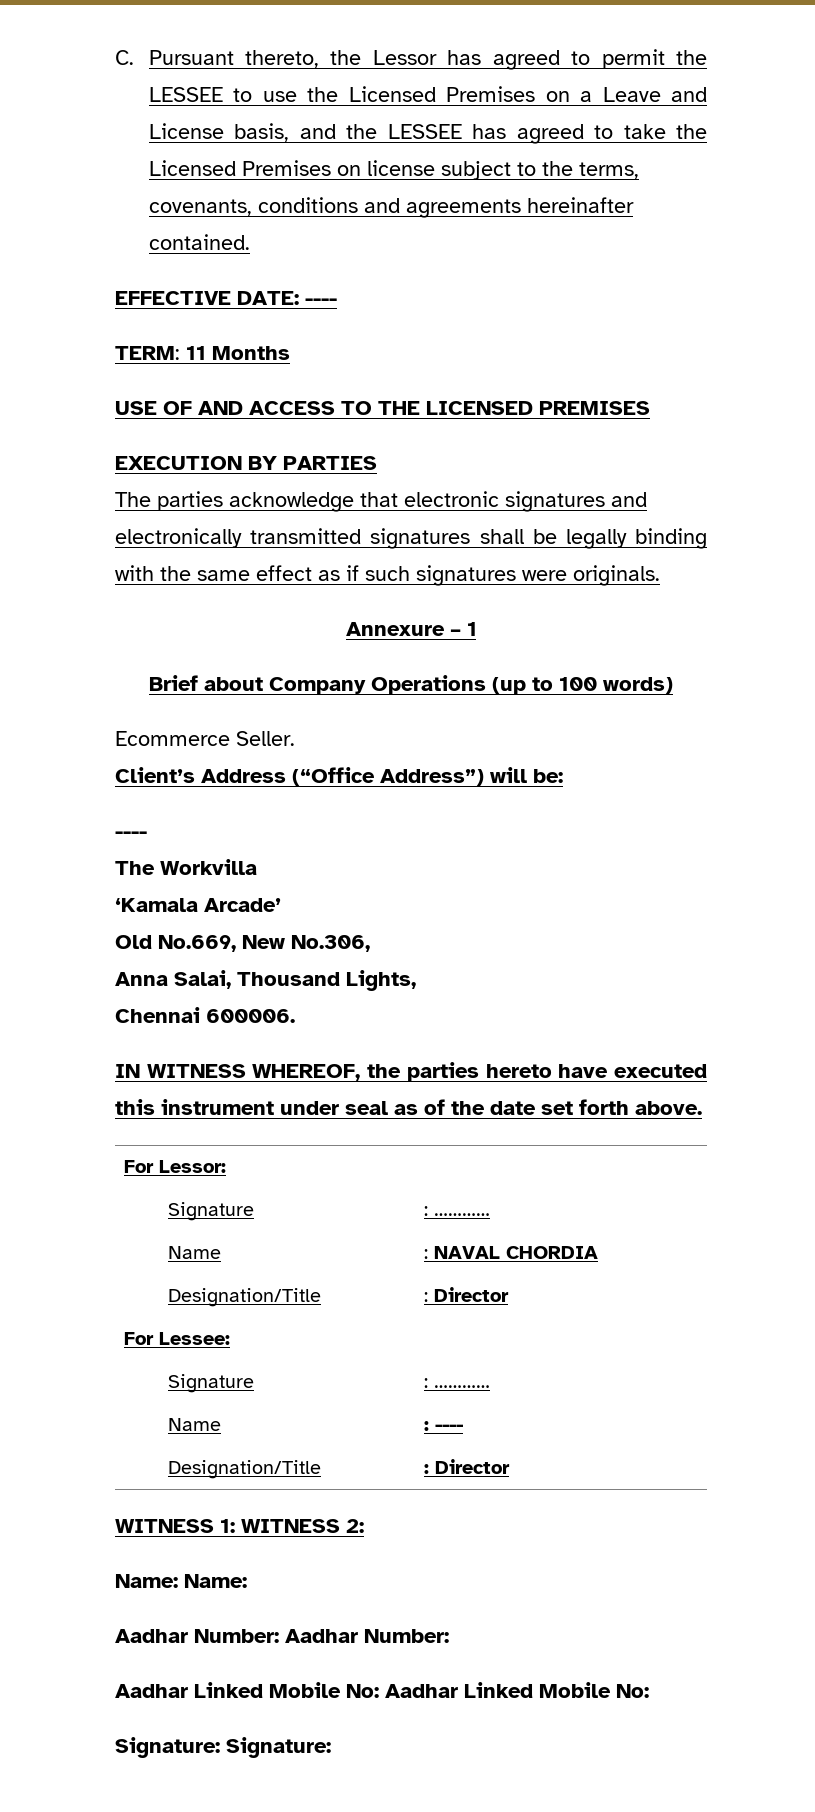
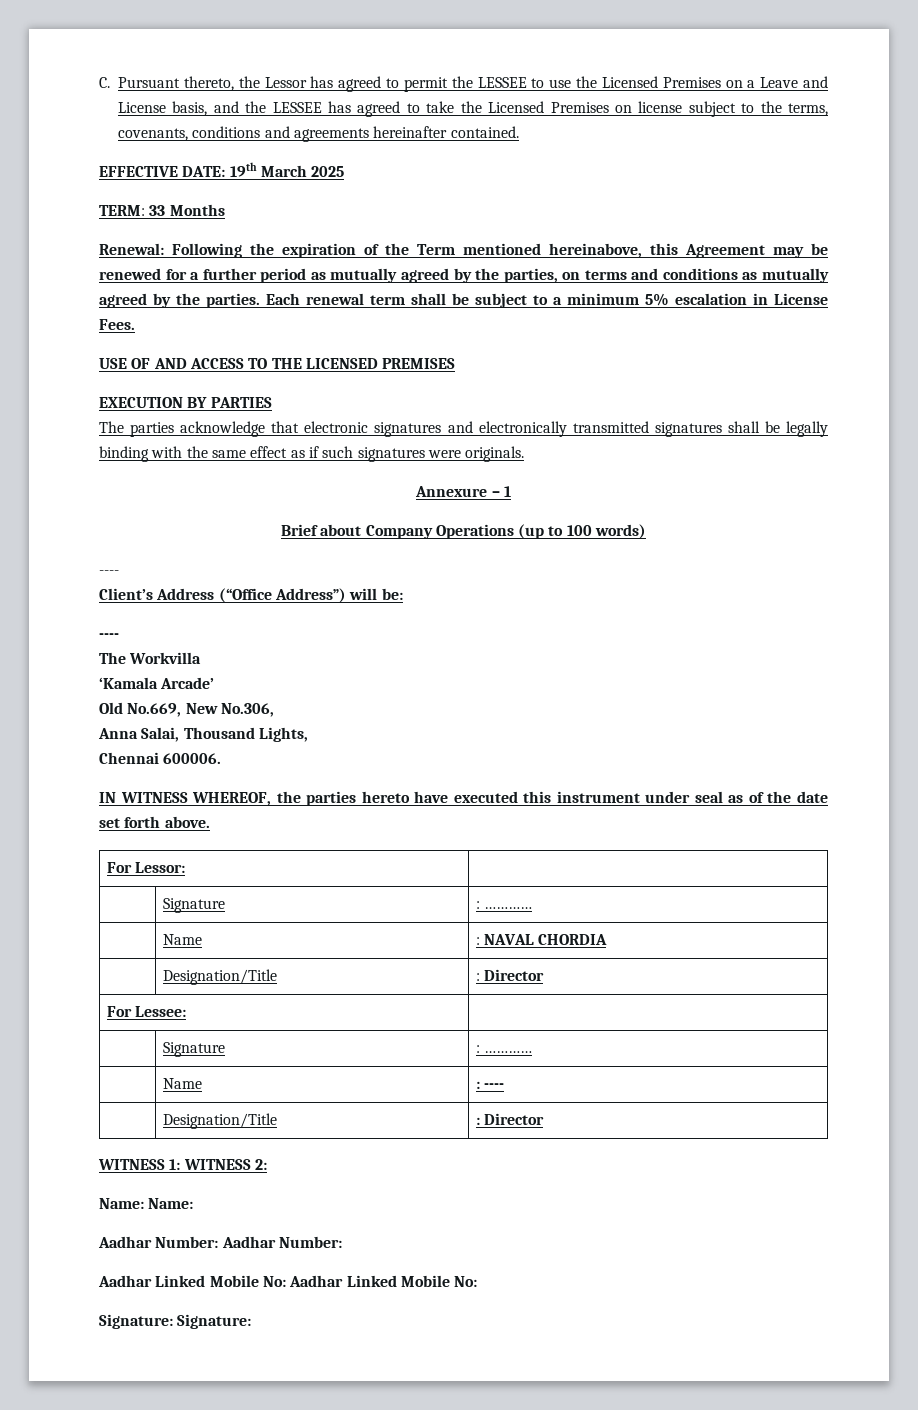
[305,298,337,305] ---- -> [229,162,345,177] 19th March 2025
[186,346,206,360] 11 -> [149,205,166,216] 33
(290, 353) none -> [99,243,828,258] [99,268,829,283] [99,293,828,308] [99,319,135,330] // Renewal: Following the expiration of the Term mentioned hereinabove, this Agreement may be renewed for a further period as mutually agreed by the parties, on terms and conditions as mutually agreed by the parties. Each renewal term shall be subject to a minimum 5% escalation in License Fees.
[115,731,295,746] Ecommerce Seller. -> [99,570,119,575] ----

